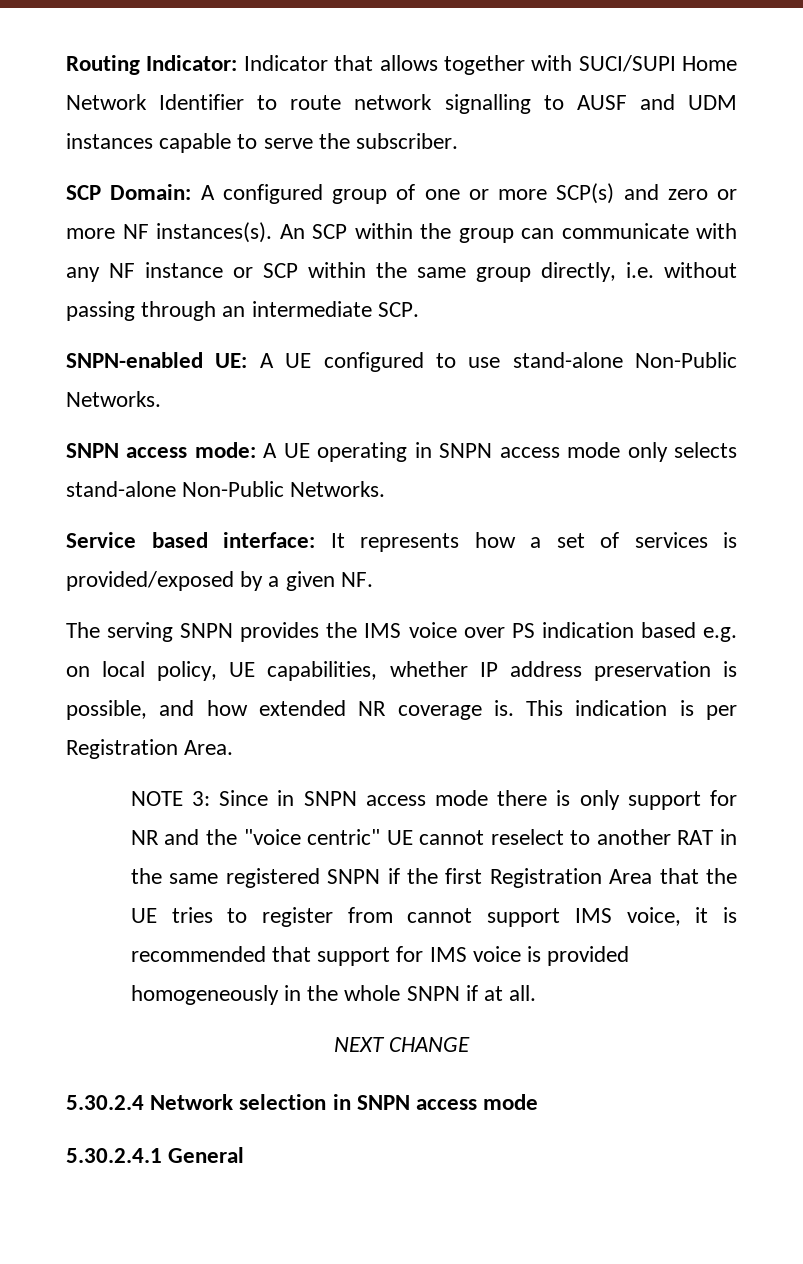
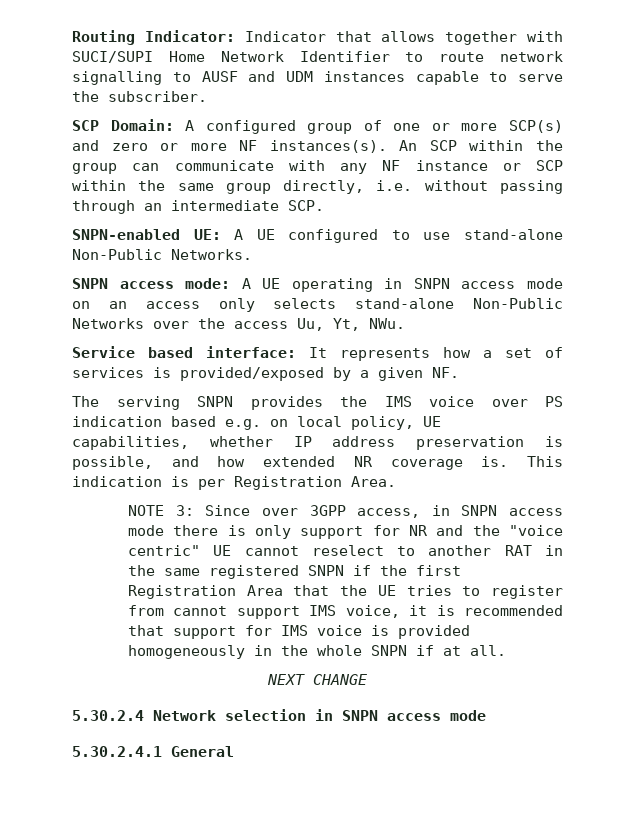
(621, 450) none -> [72,301,200,309] on an access
[290,481,386,497] Networks. -> [72,318,405,331] Networks over the access Uu, Yt, NWu.
(269, 798) none -> [261,505,421,518] over 3GPP access,

